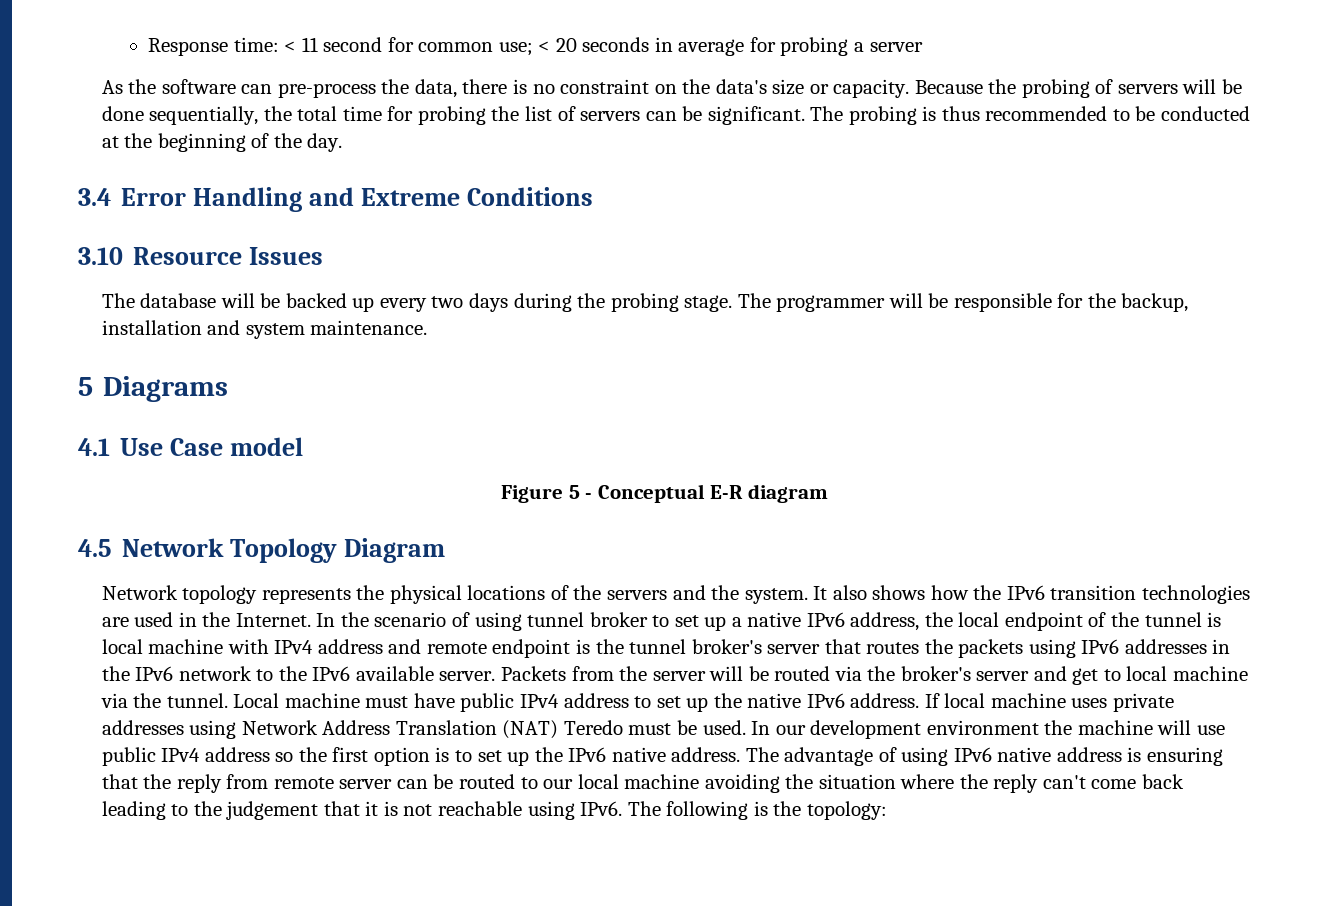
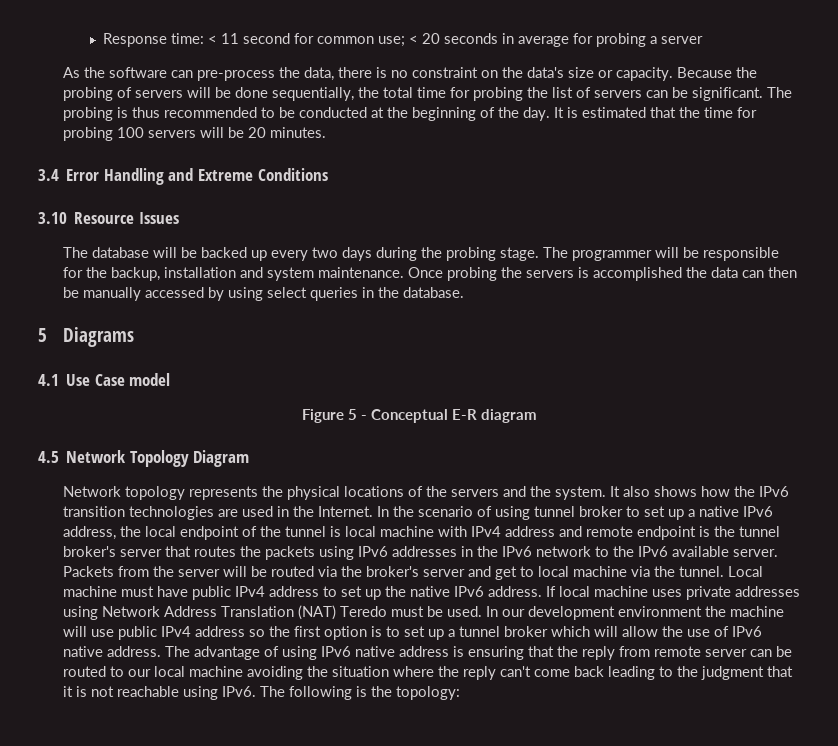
(343, 142) none -> [553,107,757,118] [62,127,326,141] It is estimated that the time for probing 100 servers will be 20 minutes.
(428, 327) none -> [407,267,797,281] [62,287,464,301] Once probing the servers is accomplished the data can then be manually accessed by using select queries in the database.
[534,747,563,762] the -> [447,626,729,637] a tunnel broker which will allow the use of
[226,801,319,820] judgement -> [700,666,764,680] judgment

